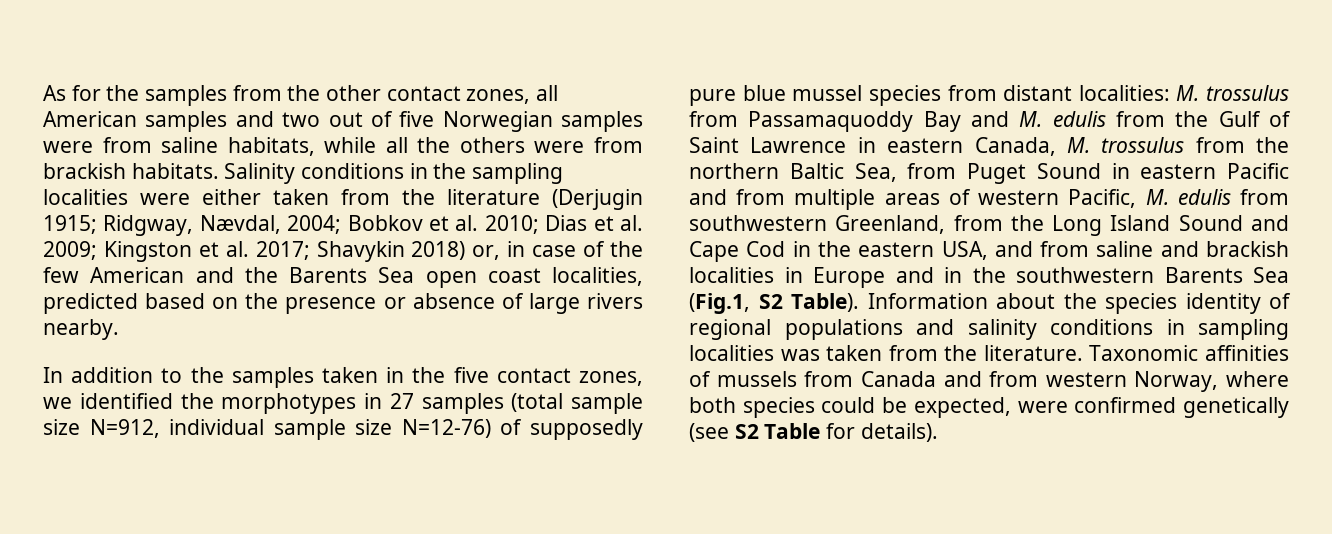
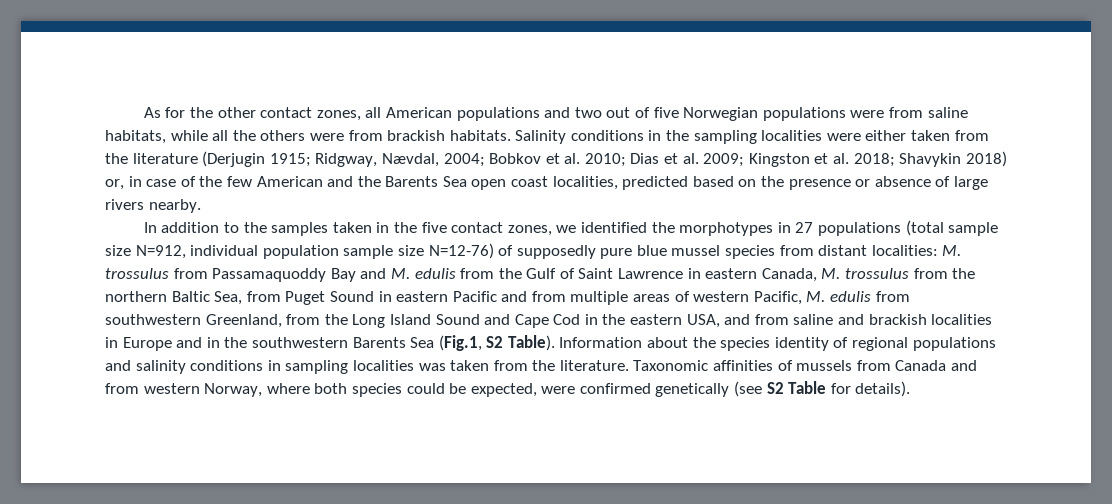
[145,85,321,106] samples from the -> (214, 112) none
[145,111,228,132] samples -> [456,107,540,121] populations
[561,111,643,132] samples -> [762,107,846,121] populations
[255,241,310,260] 2017; -> [853,153,895,167] 2018;
[421,393,504,414] samples -> [817,222,901,236] populations
(265, 427) none -> [262,245,339,259] population

